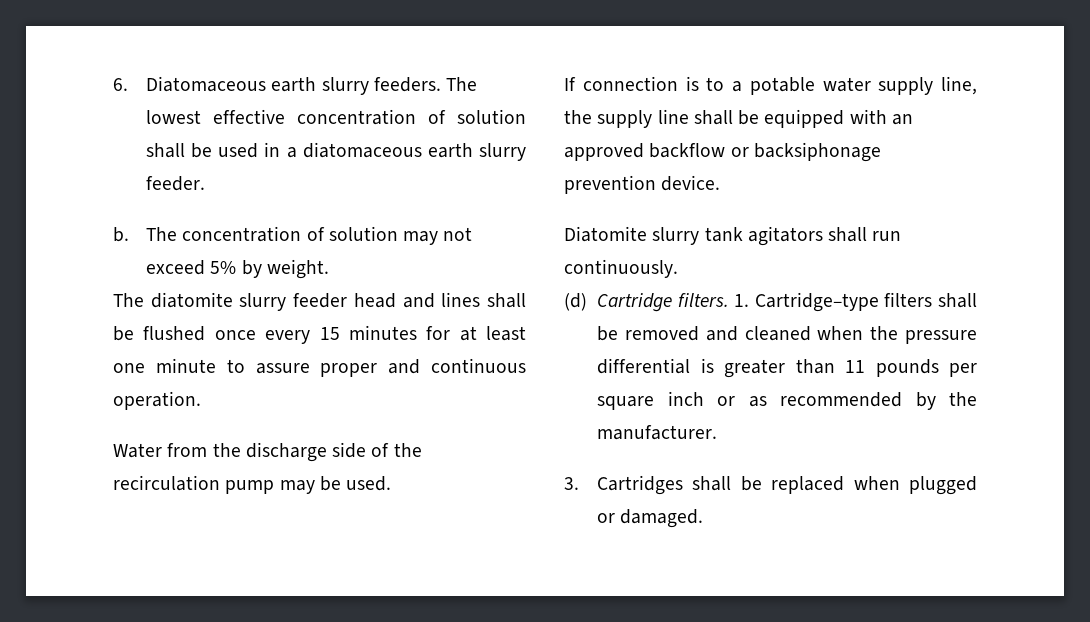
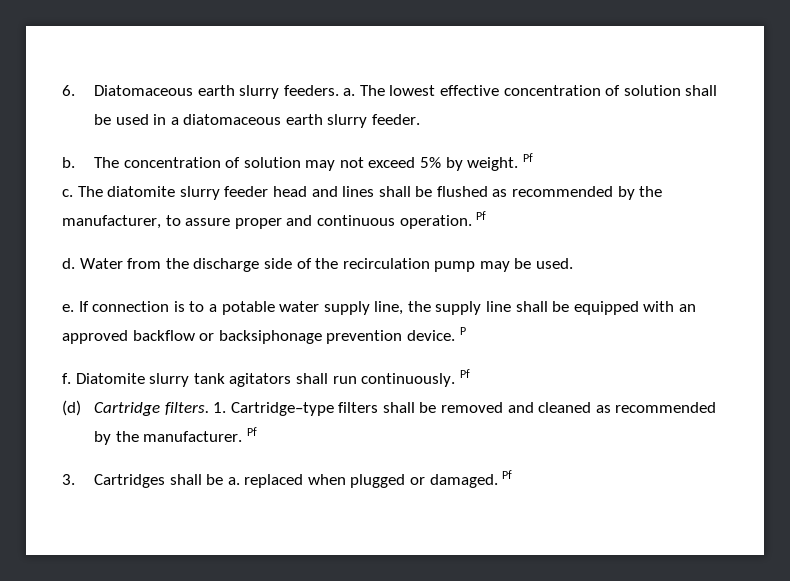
(441, 84) none -> [343,88,356,96] a.
(329, 269) // -> [522,153,533,162] [62,189,73,197] Pf // c.
[214,325,526,344] [113,358,216,373] once every 15 minutes for at least one minute -> [492,186,663,200] [62,215,161,229] as recommended by the manufacturer,
(201, 400) // -> [476,211,487,220] [62,258,75,269] Pf // d.
(392, 483) none -> [62,304,74,312] e.
(721, 183) // -> [459,327,466,335] [62,373,71,384] P // f.
(678, 268) none -> [459,369,470,378] Pf
[817,326,977,344] [597,358,977,378] [597,391,736,410] when the pressure differential is greater than 11 pounds per square inch or -> (592, 407) none
(718, 432) none -> [246,427,257,436] Pf
(762, 483) none -> [227,477,240,485] a.
(704, 518) none -> [502,470,513,479] Pf

